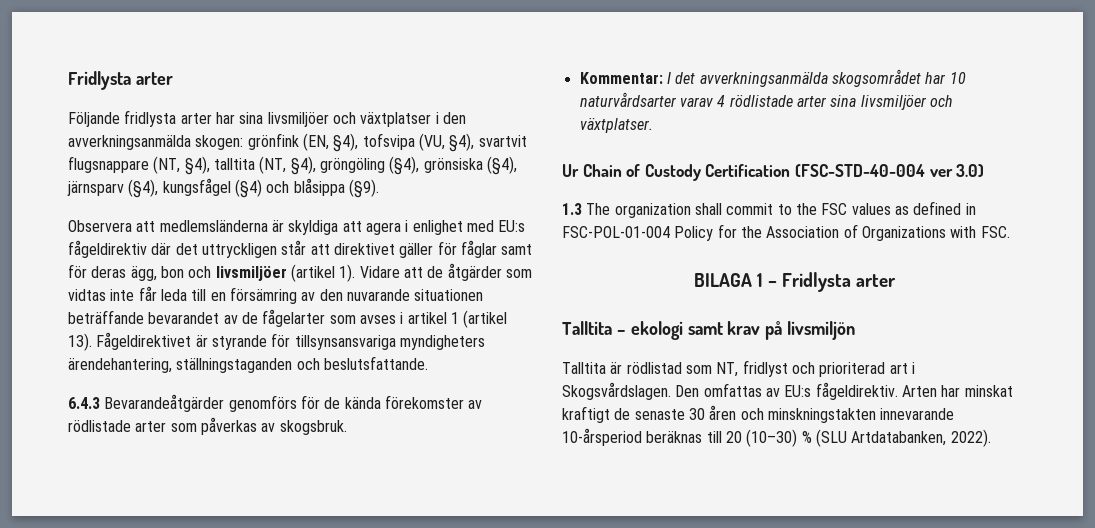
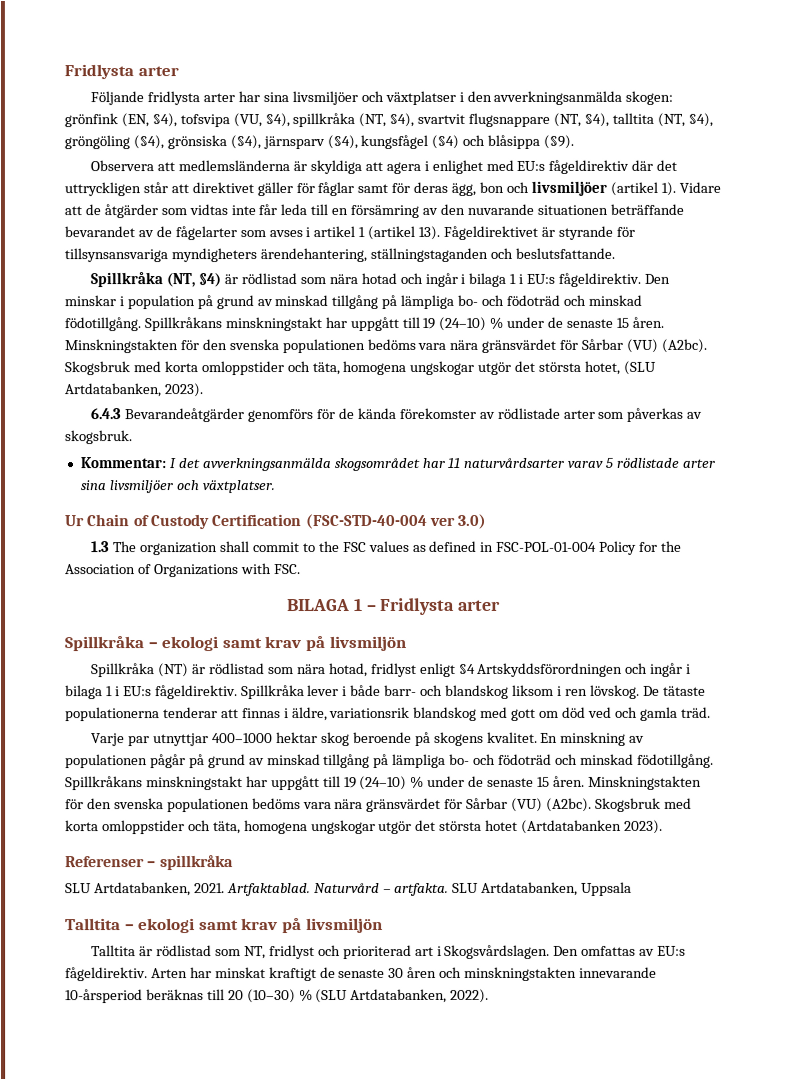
(475, 142) none -> [292,112,415,128] spillkråka (NT, §4),
(428, 363) none -> [90,272,670,288] [64,294,642,310] [64,316,664,332] [64,338,707,354] [64,360,656,376] [64,383,203,398] // Spillkråka (NT, §4) är rödlistad som nära hotad och ingår i bilaga 1 i EU:s fågeldirektiv. Den minskar i population på grund av minskad tillgång på lämpliga bo- och födoträd och minskad födotillgång. Spillkråkans minskningstakt har uppgått till 19 (24–10) % under de senaste 15 åren. Minskningstakten för den svenska populationen bedöms vara nära gränsvärdet för Sårbar (VU) (A2bc). Skogsbruk med korta omloppstider och täta, homogena ungskogar utgör det största hotet, (SLU Artdatabanken, 2023).
[949,72,966,84] 10 -> [447,457,461,468] 11
[717,95,726,107] 4 -> [605,457,614,468] 5
(896, 280) none -> [65,635,407,652] [91,662,692,678] [65,684,706,700] [65,706,711,722] [91,731,646,747] [65,753,714,769] [65,775,702,791] [65,797,692,813] [65,819,664,835] [65,855,234,871] [65,881,633,897] // Spillkråka – ekologi samt krav på livsmiljön // Spillkråka (NT) är rödlistad som nära hotad, fridlyst enligt §4 Artskyddsförordningen och ingår i bilaga 1 i EU:s fågeldirektiv. Spillkråka lever i både barr- och blandskog liksom i ren lövskog. De tätaste populationerna tenderar att finnas i äldre, variationsrik blandskog med gott om död ved och gamla träd. // Varje par utnyttjar 400–1000 hektar skog beroende på skogens kvalitet. En minskning av populationen pågår på grund av minskad tillgång på lämpliga bo- och födoträd och minskad födotillgång. Spillkråkans minskningstakt har uppgått till 19 (24–10) % under de senaste 15 åren. Minskningstakten för den svenska populationen bedöms vara nära gränsvärdet för Sårbar (VU) (A2bc). Skogsbruk med korta omloppstider och täta, homogena ungskogar utgör det största hotet (Artdatabanken 2023). // Referenser – spillkråka // SLU Artdatabanken, 2021. Artfaktablad. Naturvård – artfakta. SLU Artdatabanken, Uppsala

